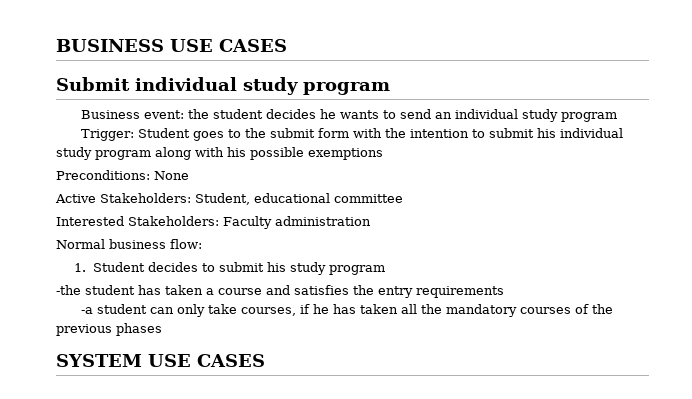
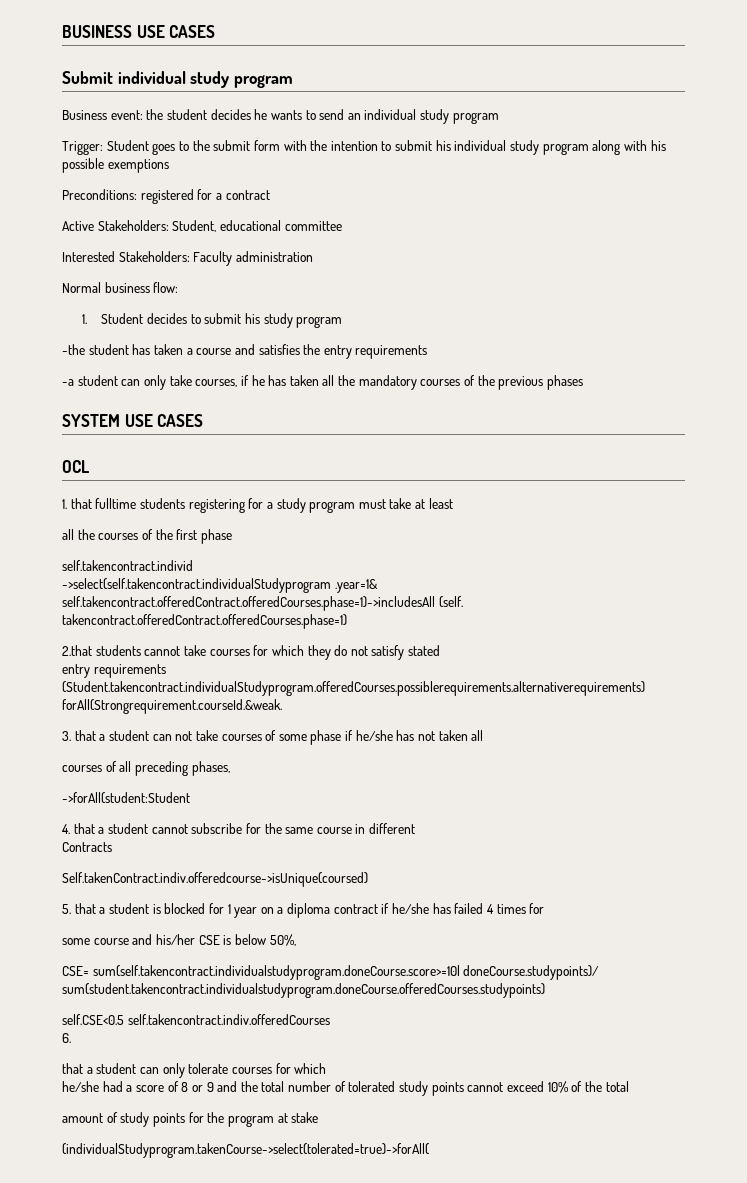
[56,170,189,180] Preconditions: None -> [62,189,270,204] Preconditions: registered for a contract
(265, 360) none -> [62,460,90,473] [62,498,453,513] [62,529,232,544] [62,560,193,571] [62,578,378,593] [62,596,463,611] [62,614,347,629] [62,645,441,660] [62,664,166,678] [62,681,645,696] [62,699,282,714] [62,730,484,745] [62,761,230,776] [62,792,190,804] [62,823,416,834] [62,842,112,852] [62,872,368,887] [62,903,545,918] [62,934,296,946] [62,965,600,980] [62,983,545,998] [62,1014,330,1025] [62,1033,71,1043] [62,1063,327,1078] [62,1081,629,1096] [62,1112,319,1127] [62,1143,429,1158] // OCL // 1. that fulltime students registering for a study program must take at least // all the courses of the first phase // self.takencontract.individ // ->select(self.takencontract.individualStudyprogram .year=1& self.takencontract.offeredContract.offeredCourses.phase=1)->includesAll (self. takencontract.offeredContract.offeredCourses.phase=1) // 2.that students cannot take courses for which they do not satisfy stated // entry requirements (Student.takencontract.individualStudyprogram.offeredCourses.possiblerequirements.alternativerequirements) forAll(Strongrequirement.courseId.&weak. // 3. that a student can not take courses of some phase if he/she has not taken all // courses of all preceding phases, // ->forAll(student:Student // 4. that a student cannot subscribe for the same course in different // Contracts // Self.takenContract.indiv.offeredcourse->isUnique(coursed) // 5. that a student is blocked for 1 year on a diploma contract if he/she has failed 4 times for // some course and his/her CSE is below 50%, // CSE= sum(self.takencontract.individualstudyprogram.doneCourse.score>=10| doneCourse.studypoints)/ sum(student.takencontract.individualstudyprogram.doneCourse.offeredCourses.studypoints) // self.CSE<0.5 self.takencontract.indiv.offeredCourses // 6. // that a student can only tolerate courses for which // he/she had a score of 8 or 9 and the total number of tolerated study points cannot exceed 10% of the total // amount of study points for the program at stake // (individualStudyprogram.takenCourse->select(tolerated=true)->forAll(

